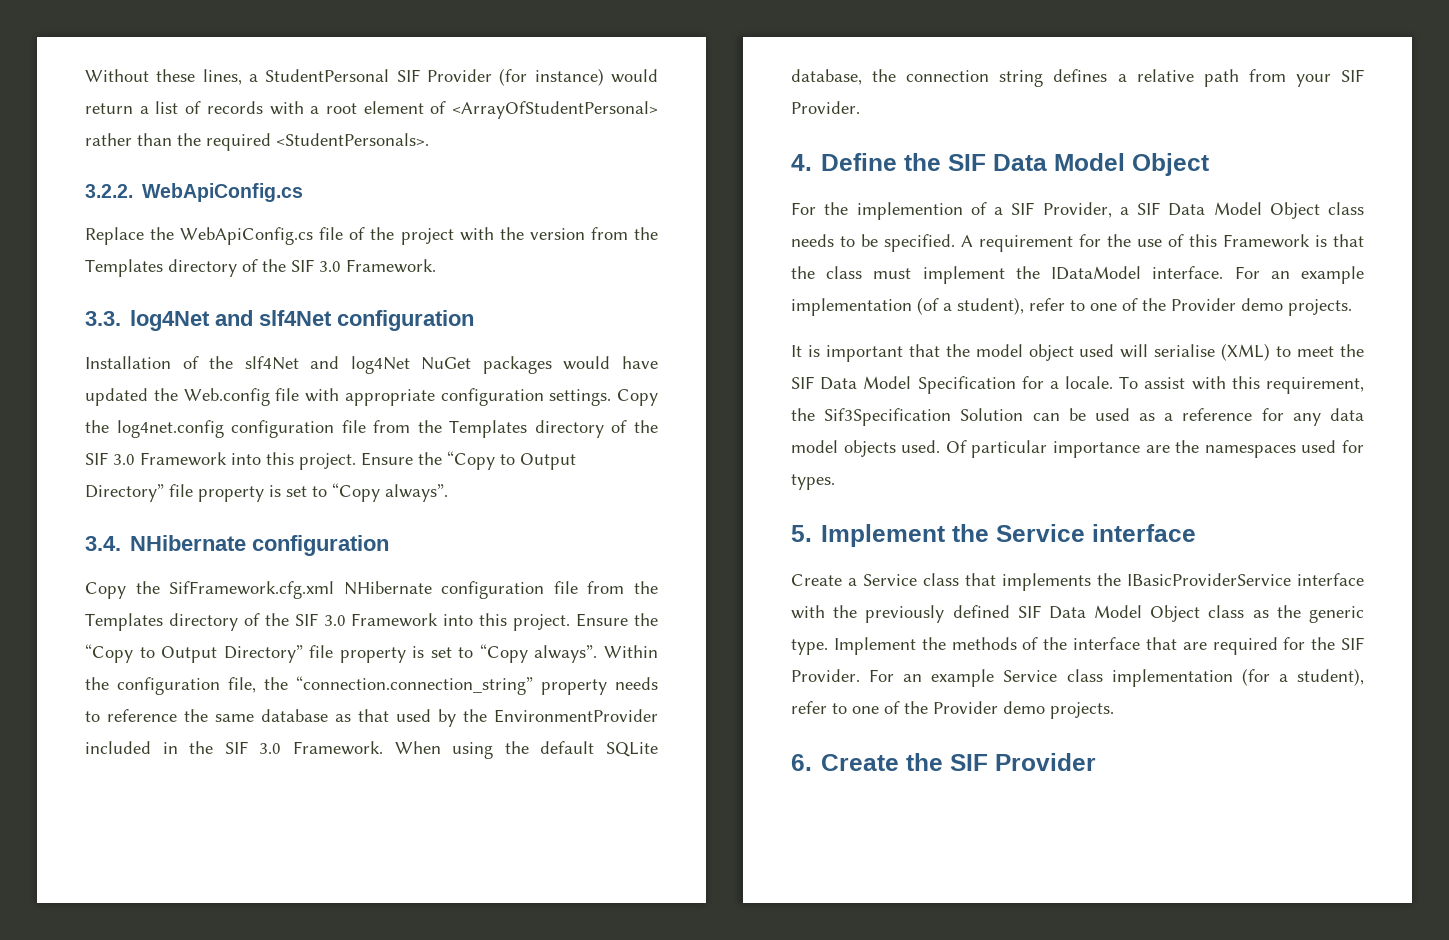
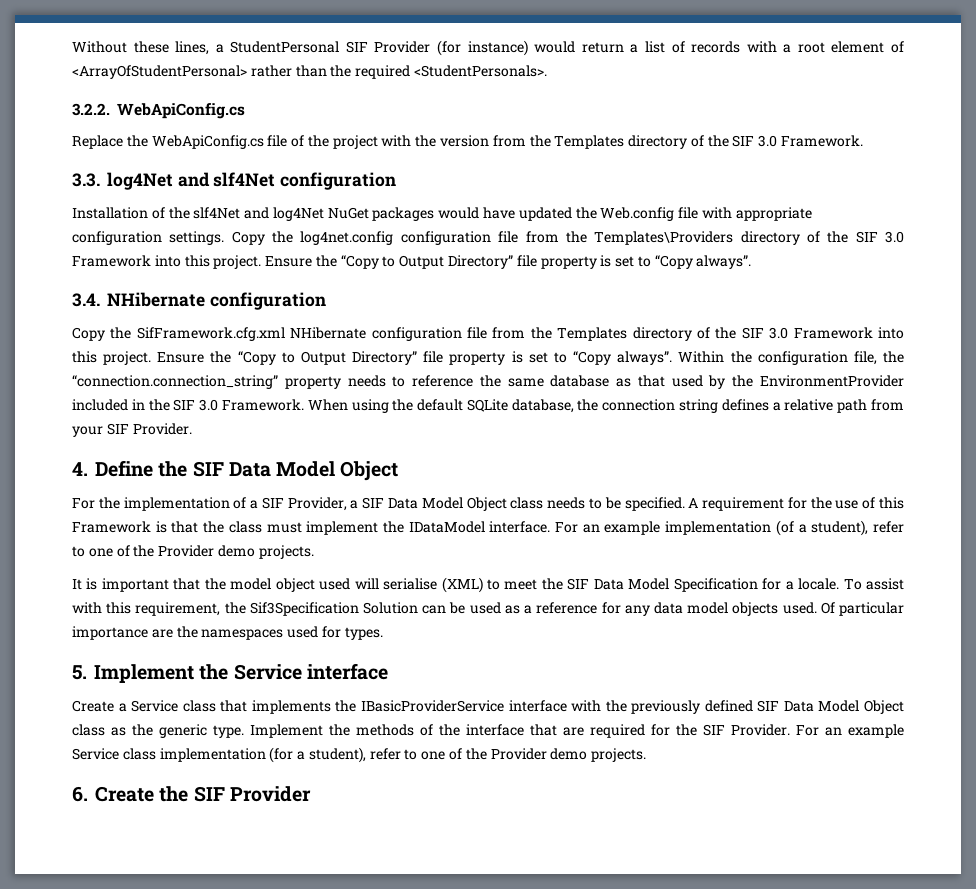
[449,420,528,438] Templates -> [594,231,734,245] Templates\Providers
[856,202,963,220] implemention -> [123,497,230,511] implementation

